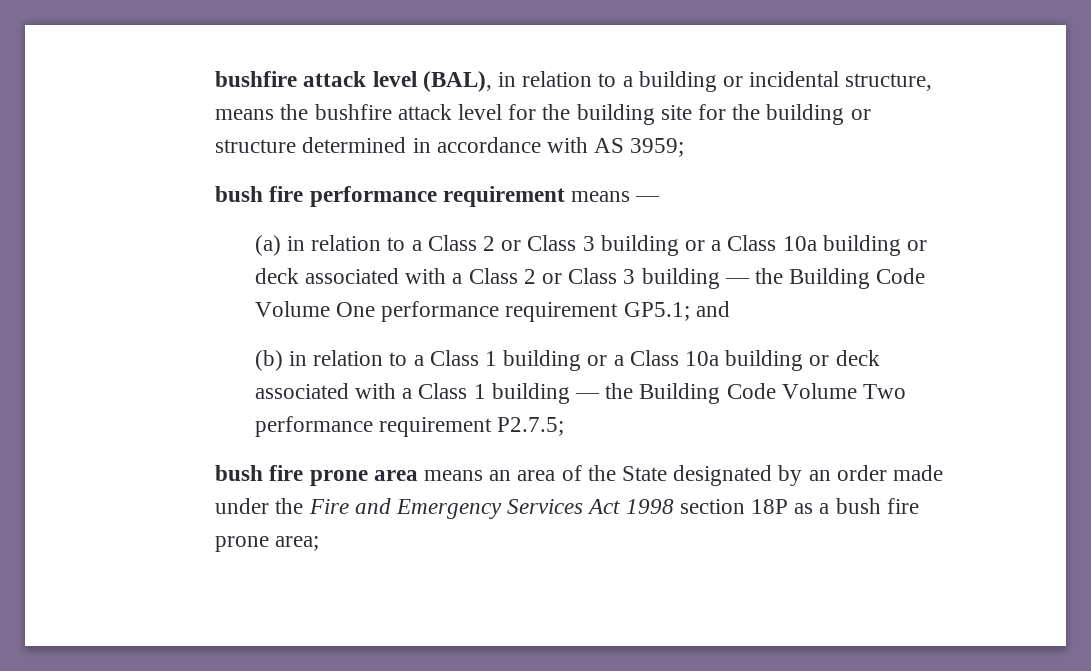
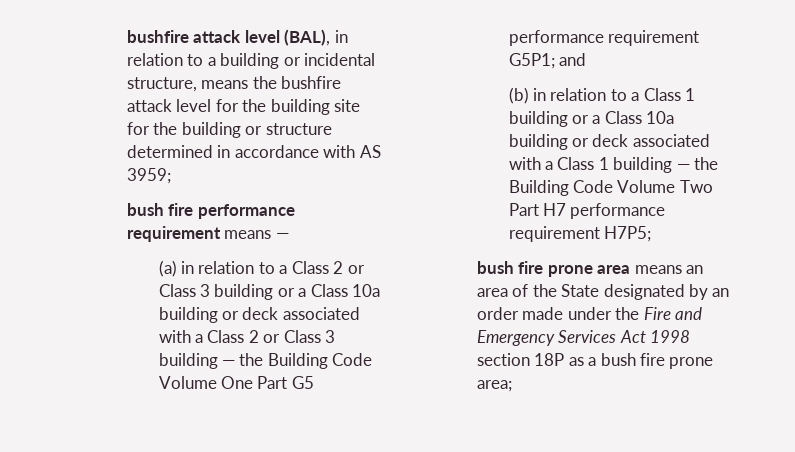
[381,301,690,322] performance requirement GP5.1; -> [257,376,314,389] [508,30,700,46] [508,53,555,69] Part G5 performance requirement G5P1;
[254,416,565,437] performance requirement P2.7.5; -> [508,203,666,219] [508,226,652,242] Part H7 performance requirement H7P5;

